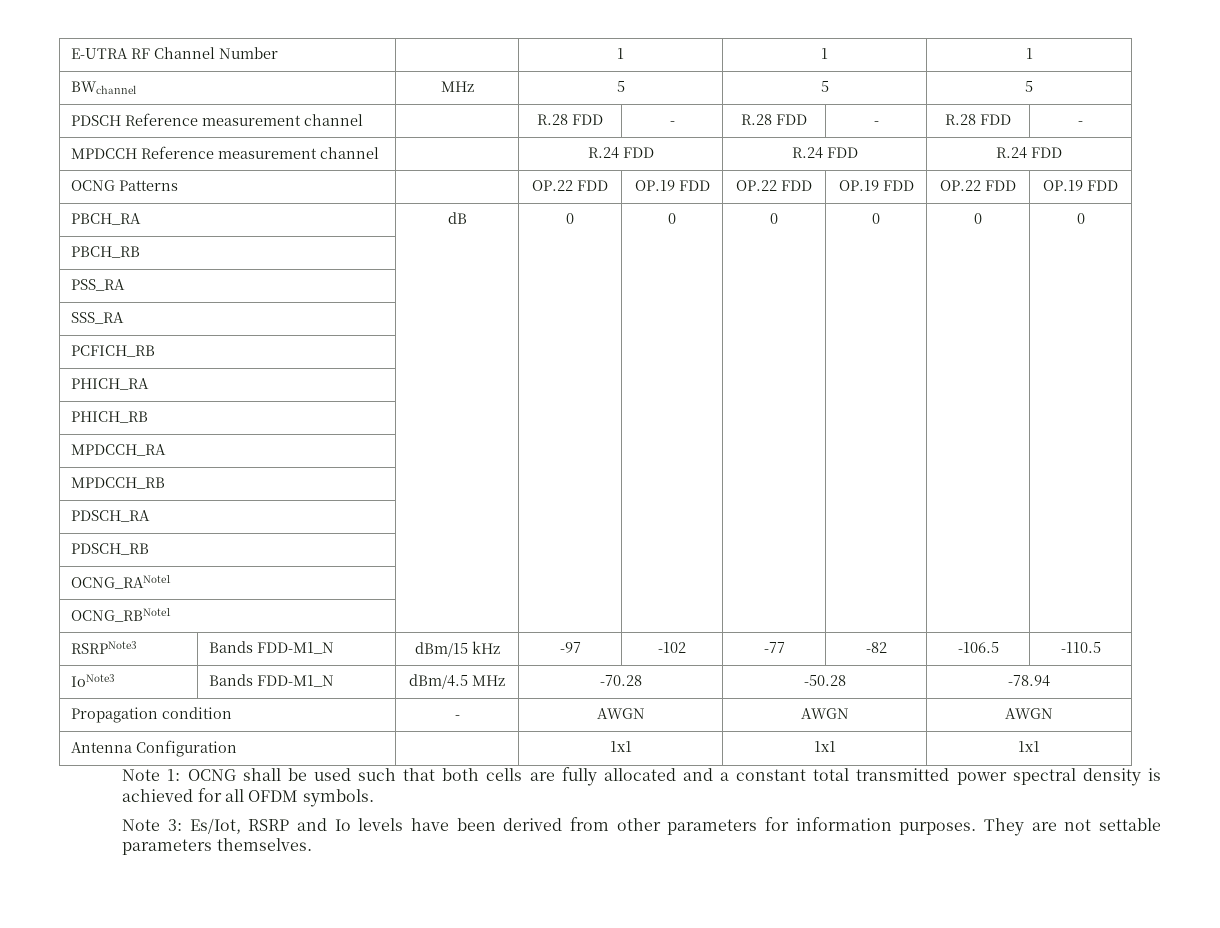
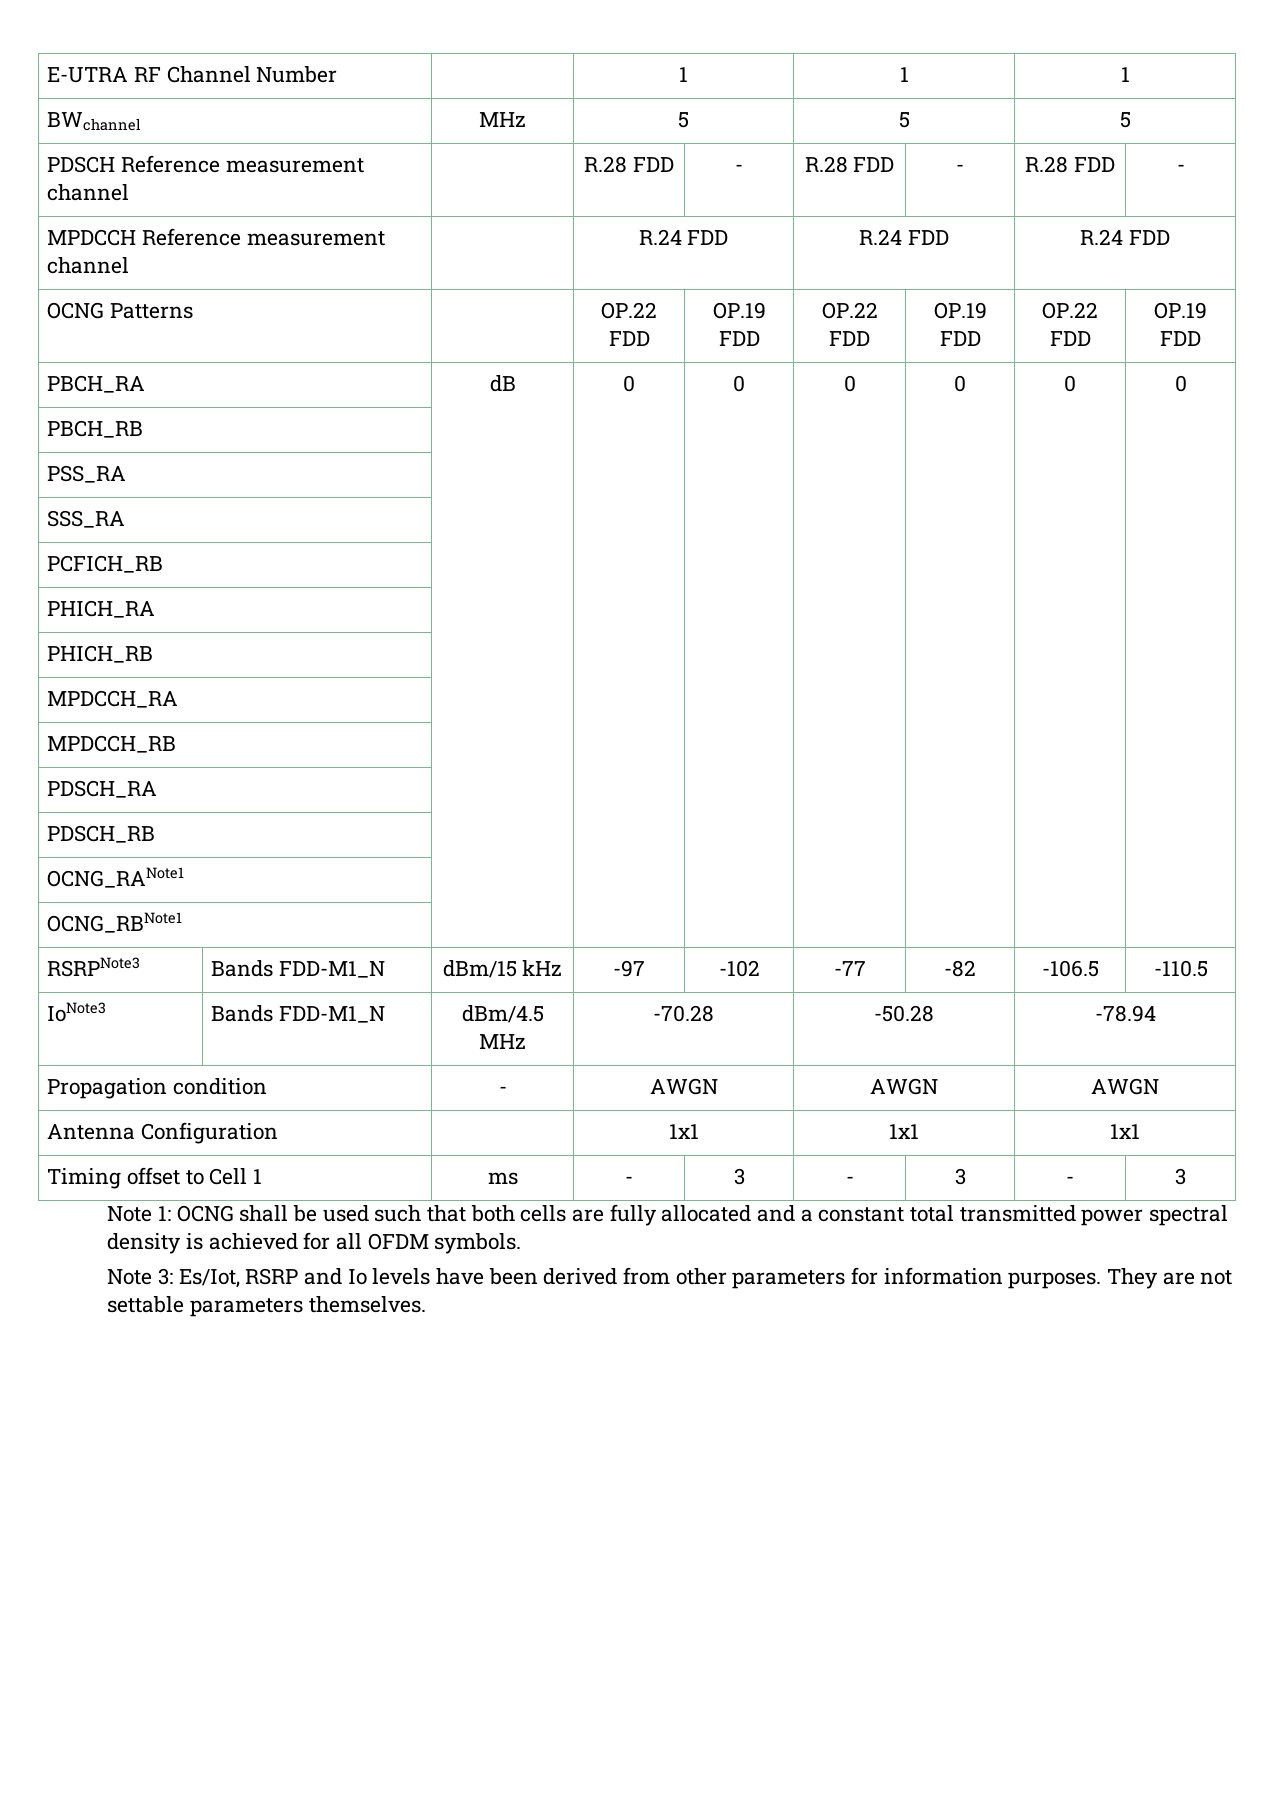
(1040, 746) none -> [47,1167,262,1189] [487,1172,518,1185] [625,1176,633,1184] [733,1168,745,1185] [845,1176,854,1184] [954,1168,966,1185] [1066,1176,1074,1184] [1175,1168,1186,1185] // Timing offset to Cell 1 | ms | - | 3 | - | 3 | - | 3

